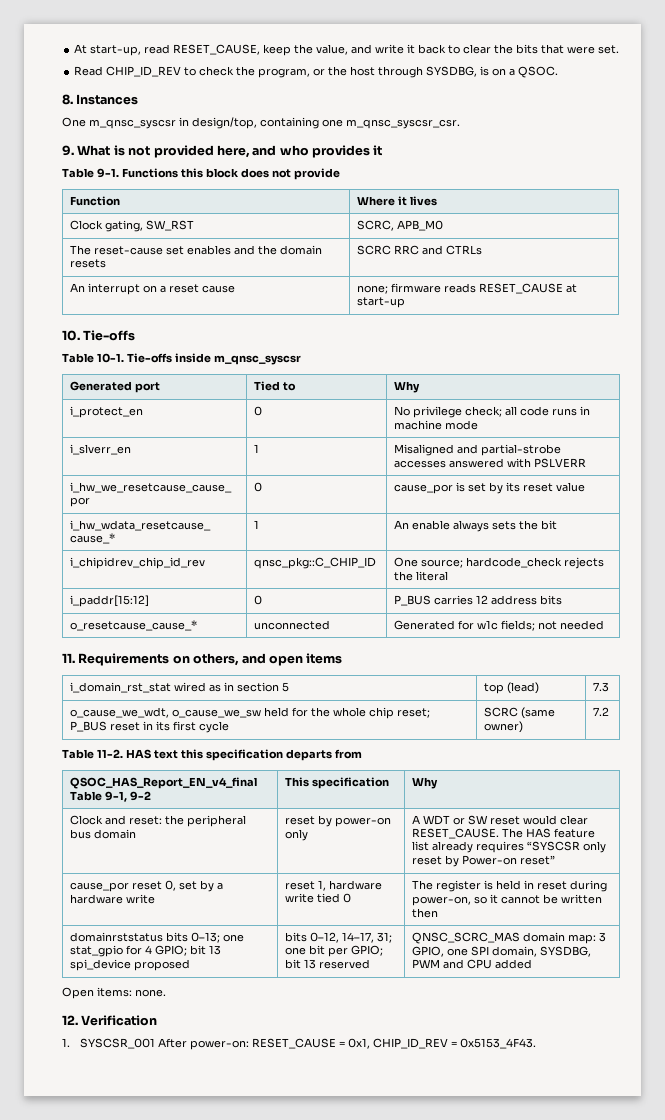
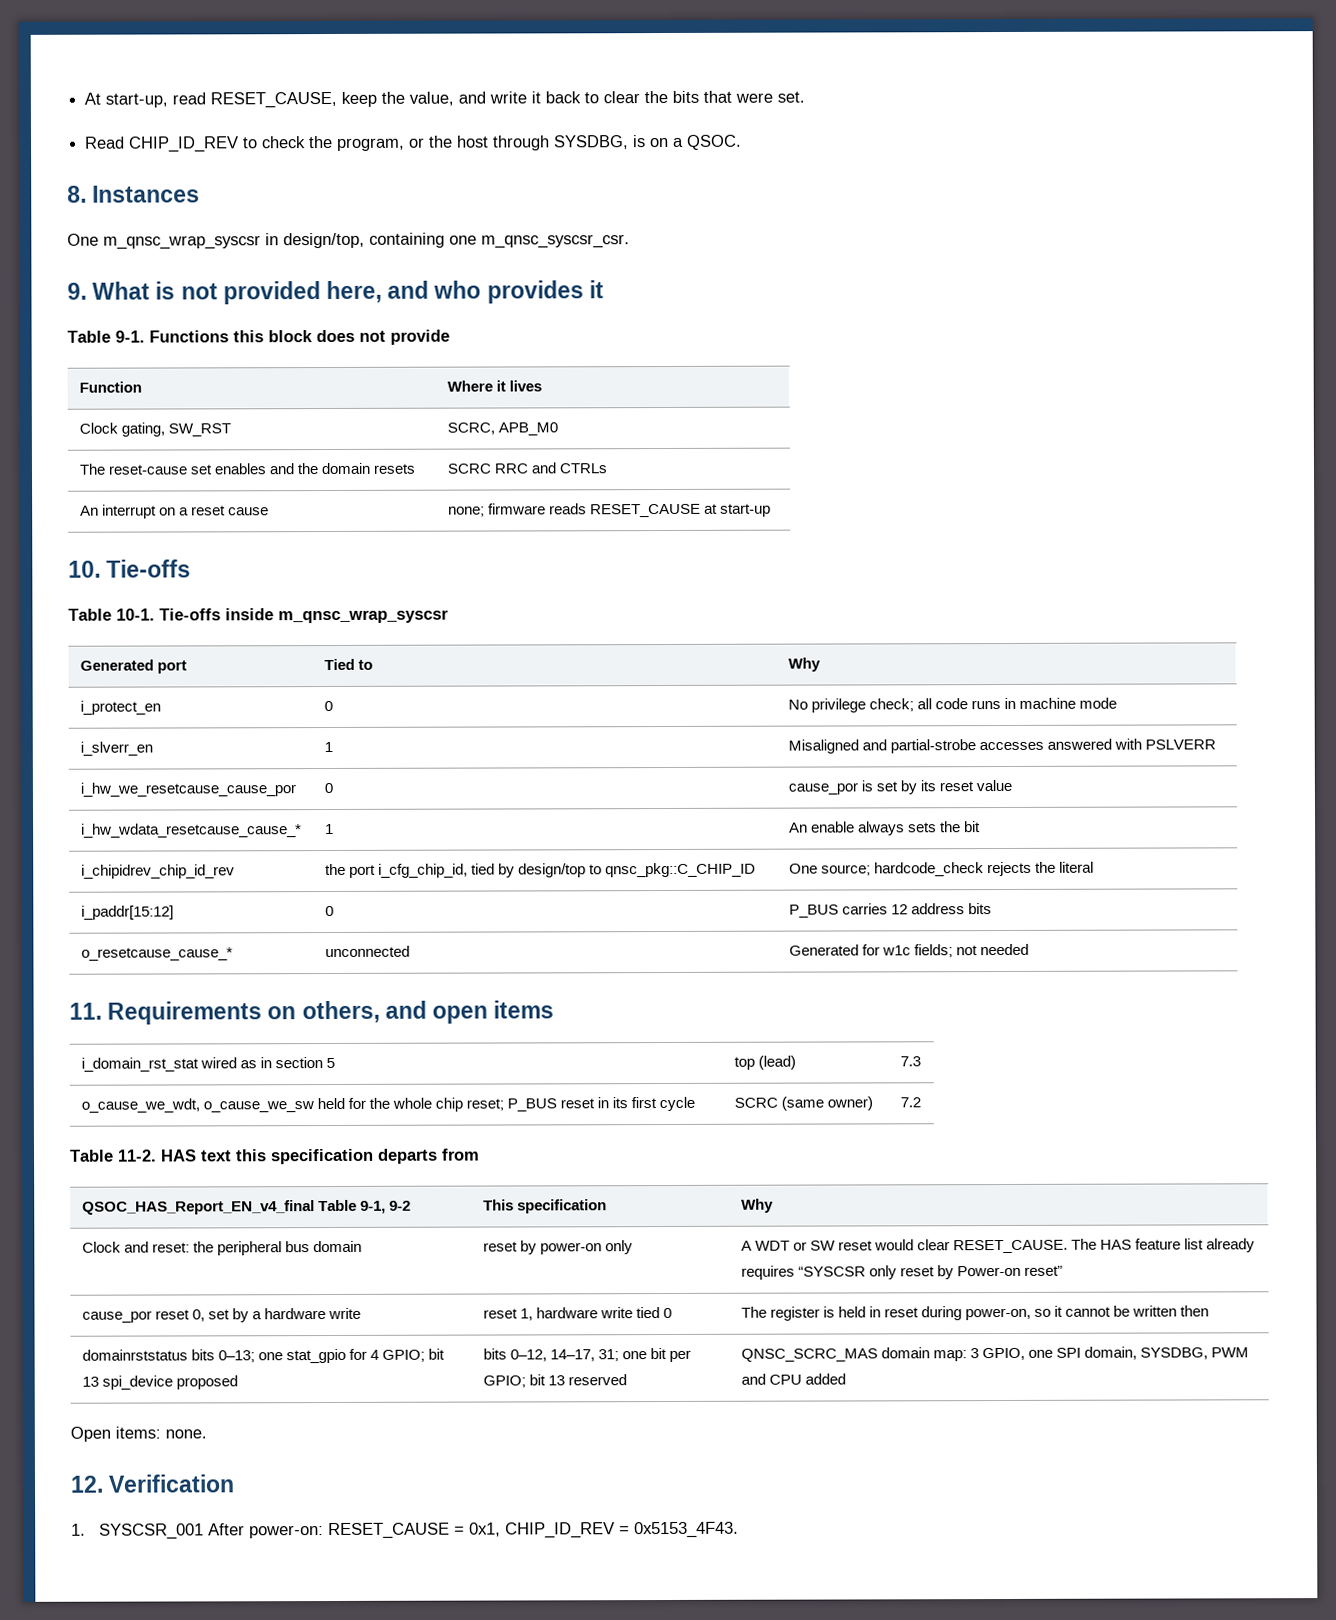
[89,119,176,129] m_qnsc_syscsr -> [103,235,261,250] m_qnsc_wrap_syscsr
[214,355,301,365] m_qnsc_syscsr -> [278,609,449,624] m_qnsc_wrap_syscsr
(206, 563) none -> [324,863,603,878] the port i_cfg_chip_id, tied by design/top to

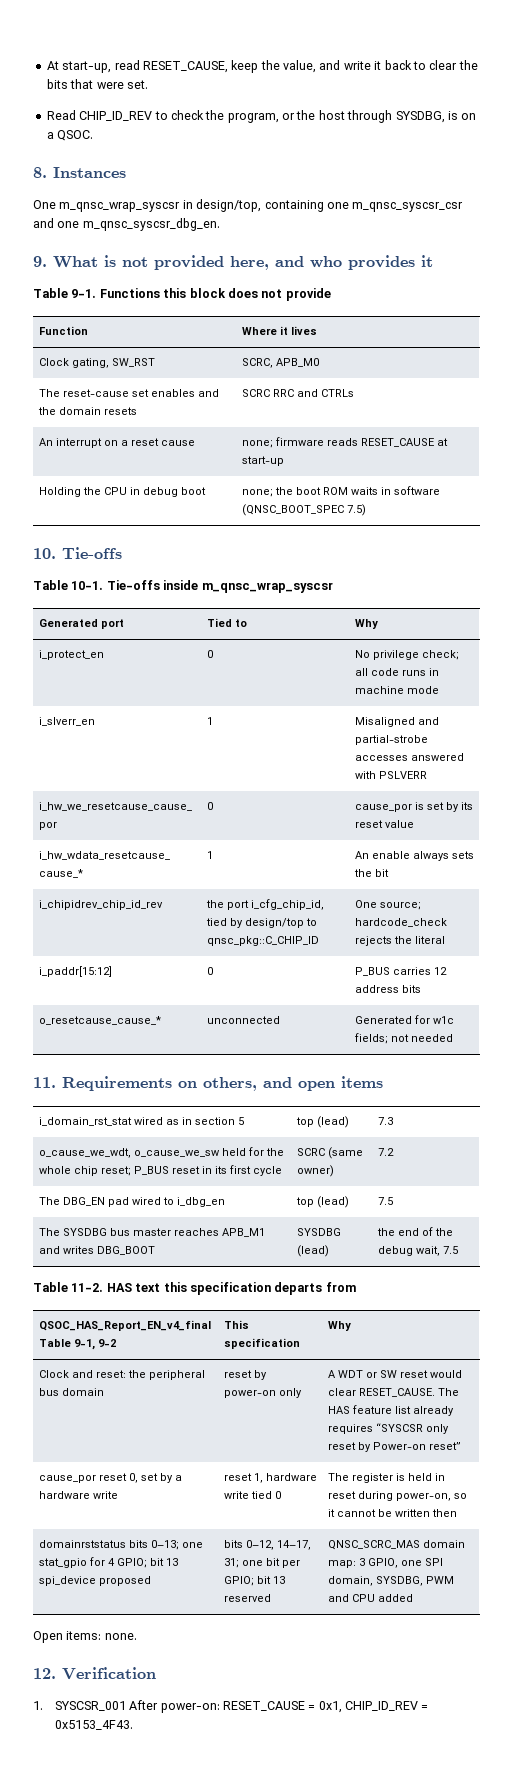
[481,234,630,249] m_qnsc_syscsr_csr. -> [352,202,464,212] [33,218,220,231] m_qnsc_syscsr_csr and one m_qnsc_syscsr_dbg_en.
(772, 510) none -> [38,487,206,497] [241,486,440,497] [241,504,366,516] // Holding the CPU in debug boot | none; the boot ROM waits in software (QNSC_BOOT_SPEC 7.5)
(921, 1102) none -> [38,1197,225,1207] [295,1196,349,1208] [377,1197,393,1205] [38,1228,265,1237] [38,1246,155,1255] [296,1228,341,1236] [296,1245,329,1257] [376,1227,453,1236] [377,1246,458,1256] // The DBG_EN pad wired to i_dbg_en | top (lead) | 7.5 // The SYSDBG bus master reaches APB_M1 and writes DBG_BOOT | SYSDBG (lead) | the end of the debug wait, 7.5

